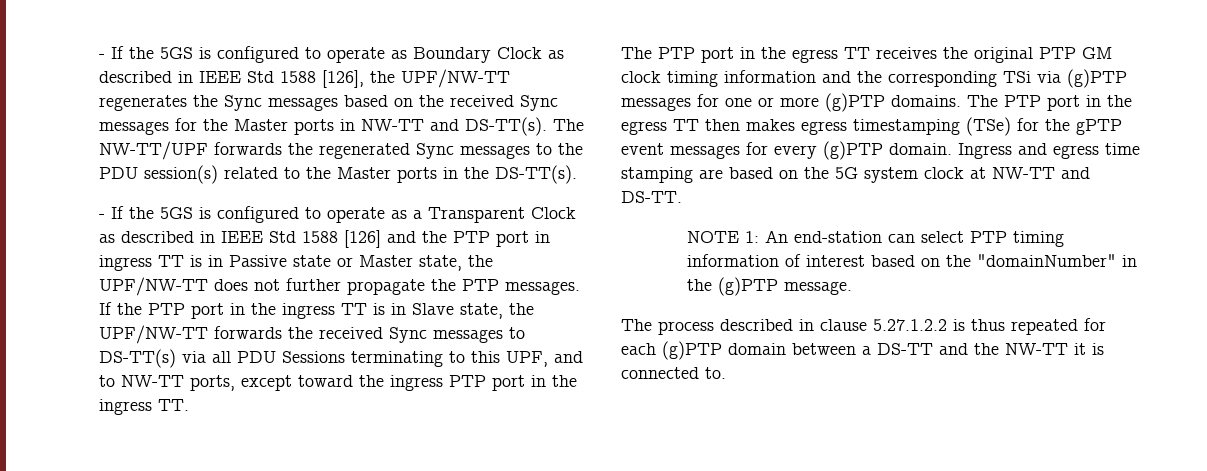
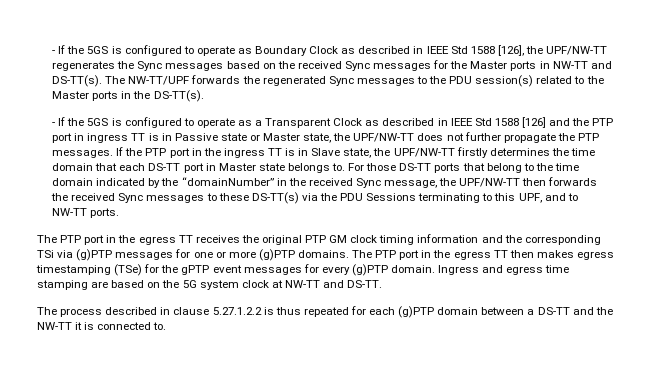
(208, 334) none -> [456,147,596,158] [52,163,580,173] [52,177,547,188] firstly determines the time domain that each DS-TT port in Master state belongs to. For those DS-TT ports that belong to the time domain indicated by the “domainNumber” in the received Sync message, the UPF/NW-TT then
(525, 333) none -> [218,193,249,201] these
[211,351,231,363] all -> [319,193,337,201] the
[189,375,577,391] [98,399,189,415] ports, except toward the ingress PTP port in the ingress TT. -> [90,208,120,218] ports.
[686,230,1064,247] [686,254,1137,267] [686,277,852,296] // NOTE 1: An end-station can select PTP timing information of interest based on the "domainNumber" in the (g)PTP message. -> (383, 284) none

